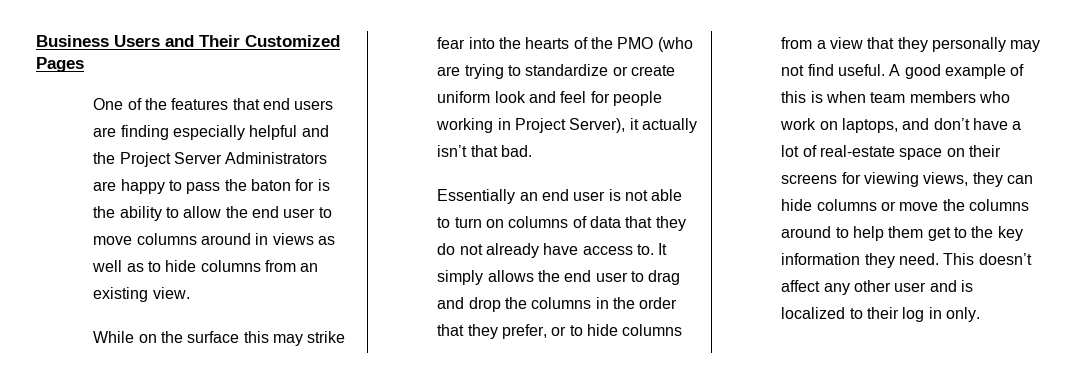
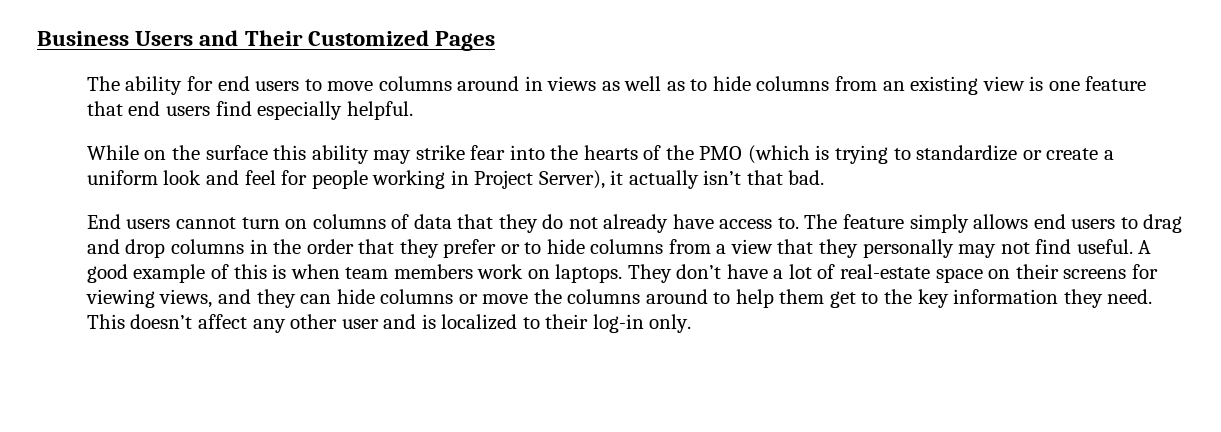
[93,98,334,110] [93,125,329,140] [93,152,328,167] [93,179,330,194] [93,206,316,221] One of the features that end users are finding especially helpful and the Project Server Administrators are happy to pass the baton for is the ability to allow the end user -> [86,76,300,95] The ability for end users
[152,287,190,299] view. -> [982,76,1147,91] [86,101,413,120] view is one feature that end users find especially helpful.
(269, 337) none -> [311,145,369,164] ability
[657,37,693,52] [437,66,461,76] (who are -> [747,145,830,164] (which is
(675, 70) none -> [1103,150,1114,160] a
[437,189,683,204] [437,217,451,228] Essentially an end user is not able to -> [86,214,236,229] End users cannot
[658,243,668,255] [437,270,628,285] It simply allows the end user -> [804,214,1116,233] The feature simply allows end users
[504,297,527,309] the -> (166, 248) none
[501,324,547,339] prefer, -> [443,239,497,258] prefer
[978,91,1010,103] who -> (473, 271) none
[841,118,930,133] laptops, and -> [555,264,672,283] laptops. They
(969, 179) none -> [217,289,251,304] and
[902,307,942,322] log in -> [592,314,644,333] log-in

